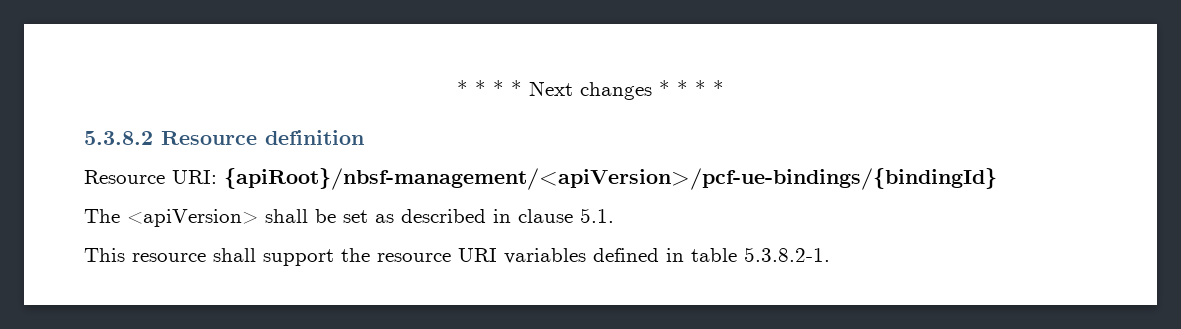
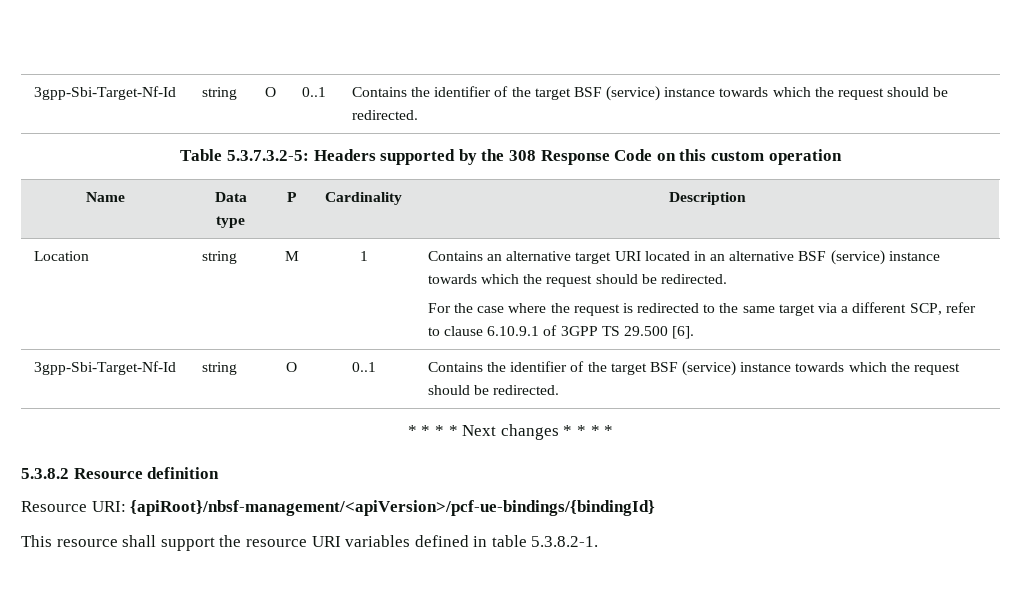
(457, 88) none -> [33,86,176,100] [201,87,237,100] [264,87,276,97] [302,87,326,97] [351,86,949,101] [351,110,418,120] [180,149,842,165] [86,192,125,202] [214,192,247,202] [216,216,245,228] [287,192,297,202] [325,192,402,205] [669,192,746,205] [33,251,89,261] [201,251,237,264] [284,251,299,261] [359,251,368,261] [427,250,940,265] [427,274,727,287] [427,302,976,316] [427,325,695,339] [33,361,176,375] [201,362,237,375] [286,362,297,372] [351,362,376,372] [427,361,960,376] [427,385,560,395] 3gpp-Sbi-Target-Nf-Id | string | O | 0..1 | Contains the identifier of the target BSF (service) instance towards which the request should be redirected. // Table 5.3.7.3.2-5: Headers supported by the 308 Response Code on this custom operation // Name | Data type | P | Cardinality | Description // Location | string | M | 1 | Contains an alternative target URI located in an alternative BSF (service) instance towards which the request should be redirected. // For the case where the request is redirected to the same target via a different SCP, refer to clause 6.10.9.1 of 3GPP TS 29.500 [6]. // 3gpp-Sbi-Target-Nf-Id | string | O | 0..1 | Contains the identifier of the target BSF (service) instance towards which the request should be redirected. //
[84,208,614,227] // The <apiVersion> shall be set as described in clause 5.1. -> (656, 508) none

